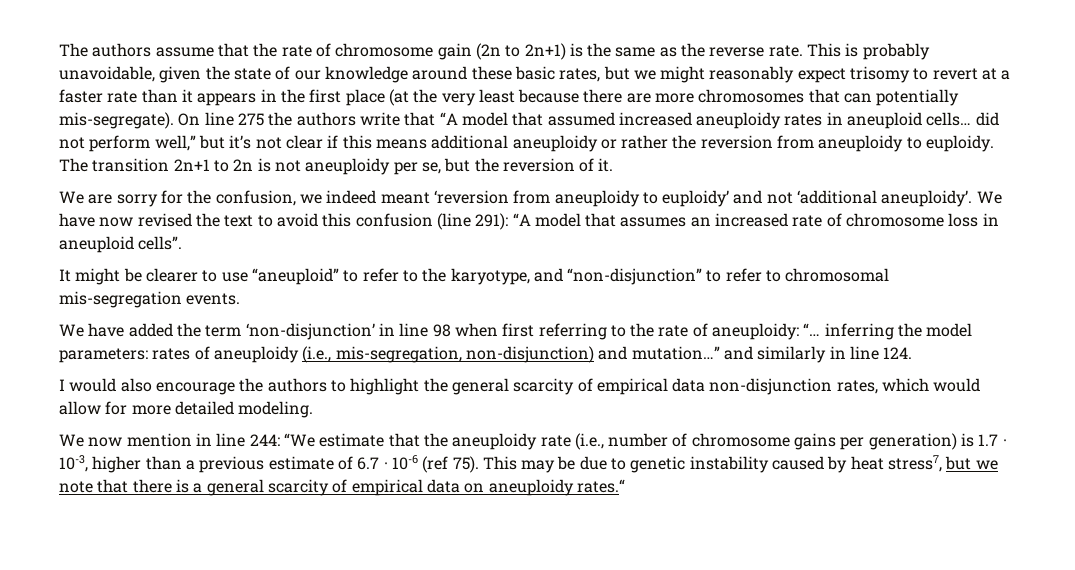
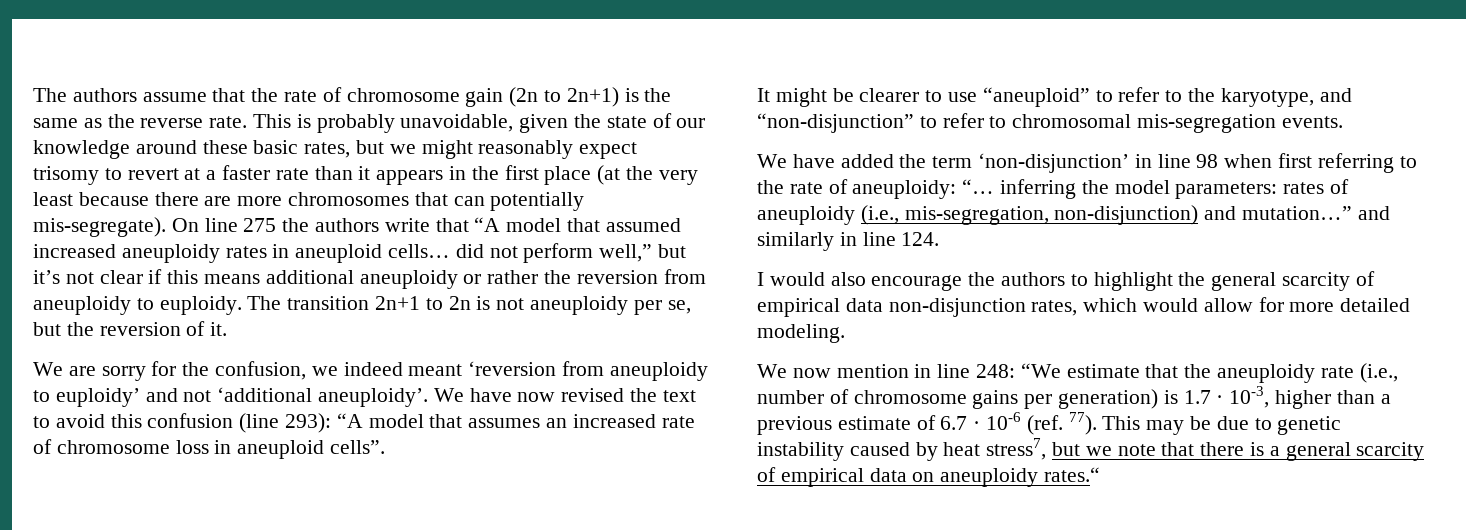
[475,213,509,230] 291): -> [285,413,332,433] 293):
[249,434,280,446] 244: -> [976,364,1016,378] 248:
[422,456,479,473] (ref 75). -> [1026,412,1097,435] (ref. 77).

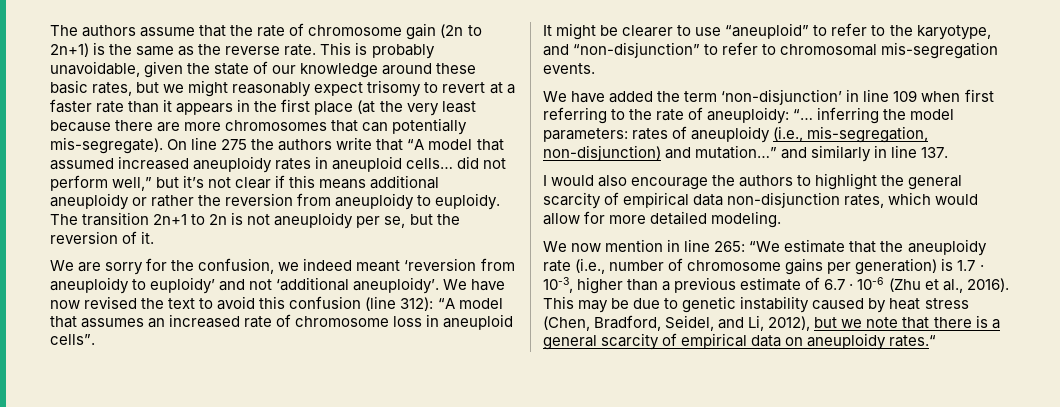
[285,413,332,433] 293): -> [400,297,434,311] 312):
[1196,154,1219,168] 98 -> [893,90,918,102] 109
[901,232,940,246] 124. -> [921,147,949,158] 137.
[976,364,1016,378] 248: -> [714,241,746,252] 265:
[1026,412,1097,435] (ref. 77). -> [888,278,1009,293] (Zhu et al., 2016).
[986,438,1047,460] stress7, -> [924,298,969,309] [543,315,811,331] stress (Chen, Bradford, Seidel, and Li, 2012),

